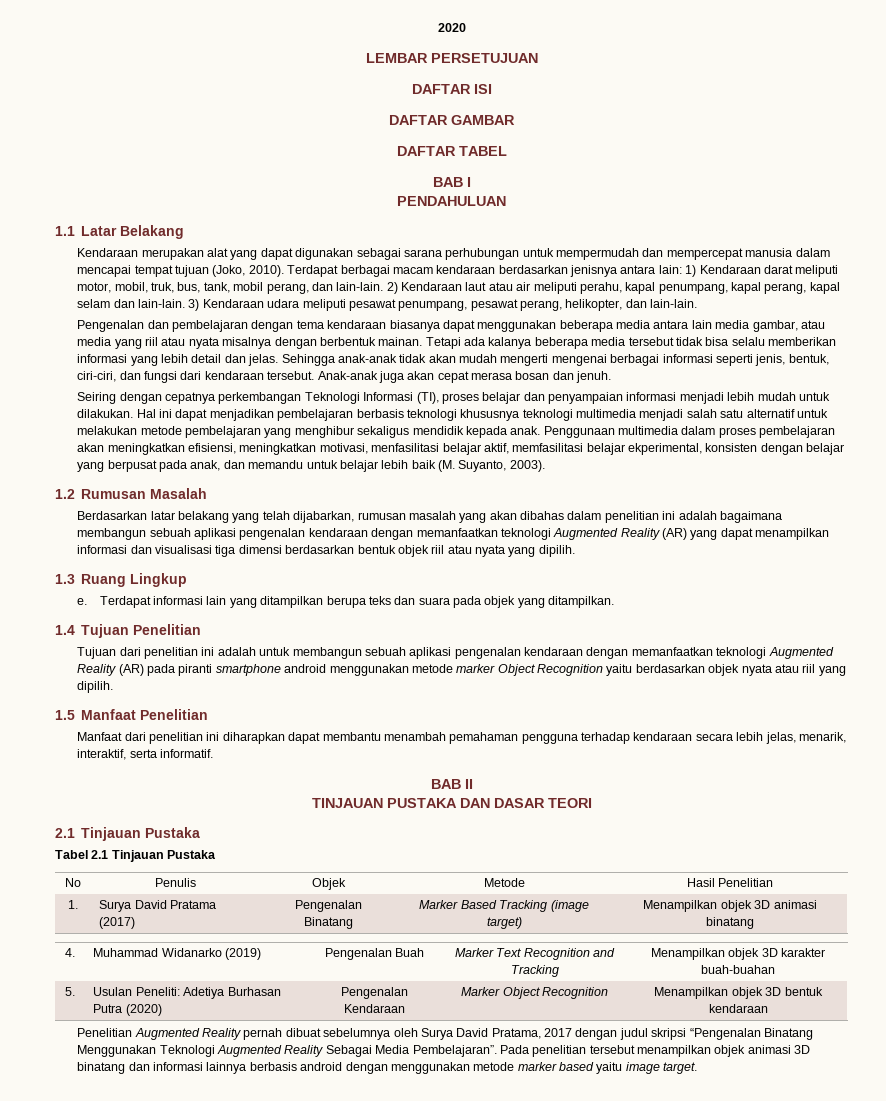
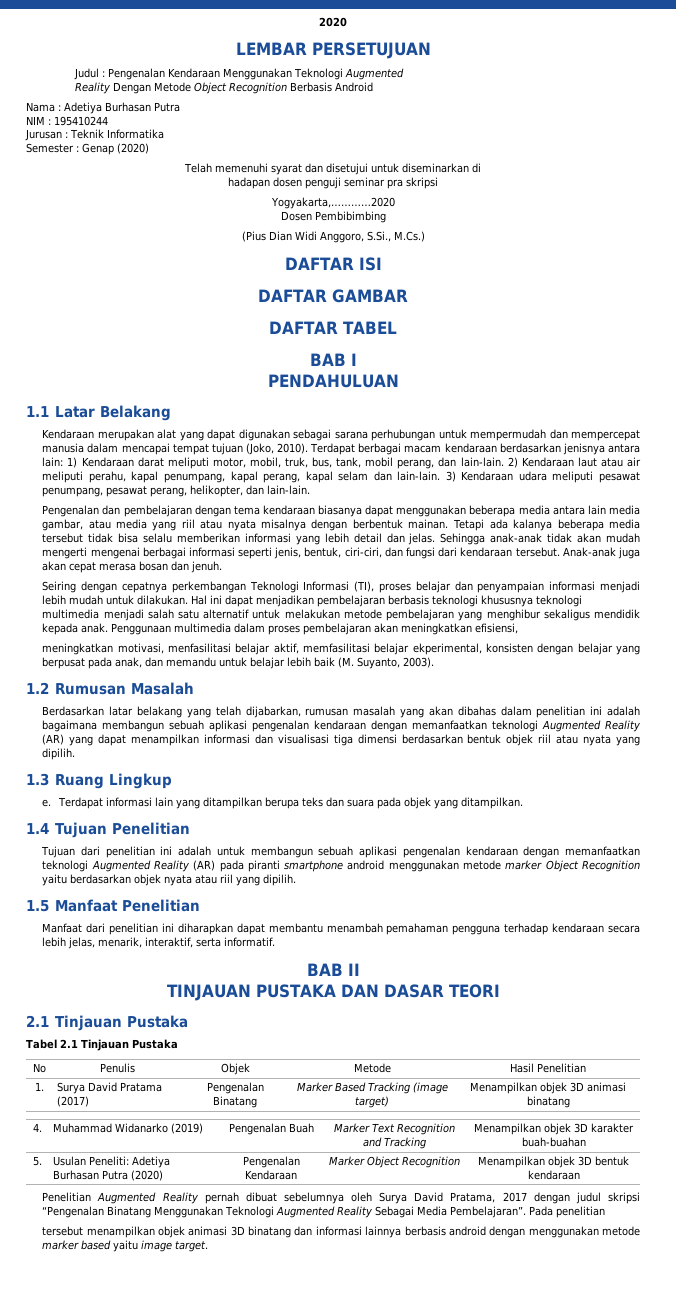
(538, 58) none -> [73,68,404,80] [74,82,373,94] [26,102,180,114] [26,116,108,126] [25,129,164,141] [26,143,149,155] [184,163,481,175] [228,177,438,189] [270,197,395,209] [280,211,386,223] [241,231,425,243] // Judul : Pengenalan Kendaraan Menggunakan Teknologi Augmented // Reality Dengan Metode Object Recognition Berbasis Android // Nama : Adetiya Burhasan Putra // NIM : 195410244 // Jurusan : Teknik Informatika // Semester : Genap (2020) // Telah memenuhi syarat dan disetujui untuk diseminarkan di // hadapan dosen penguji seminar pra skripsi // Yogyakarta,…………2020 // Dosen Pembibimbing // (Pius Dian Widi Anggoro, S.Si., M.Cs.)
(237, 448) none -> (519, 628) //
(587, 1051) none -> (606, 1212) //

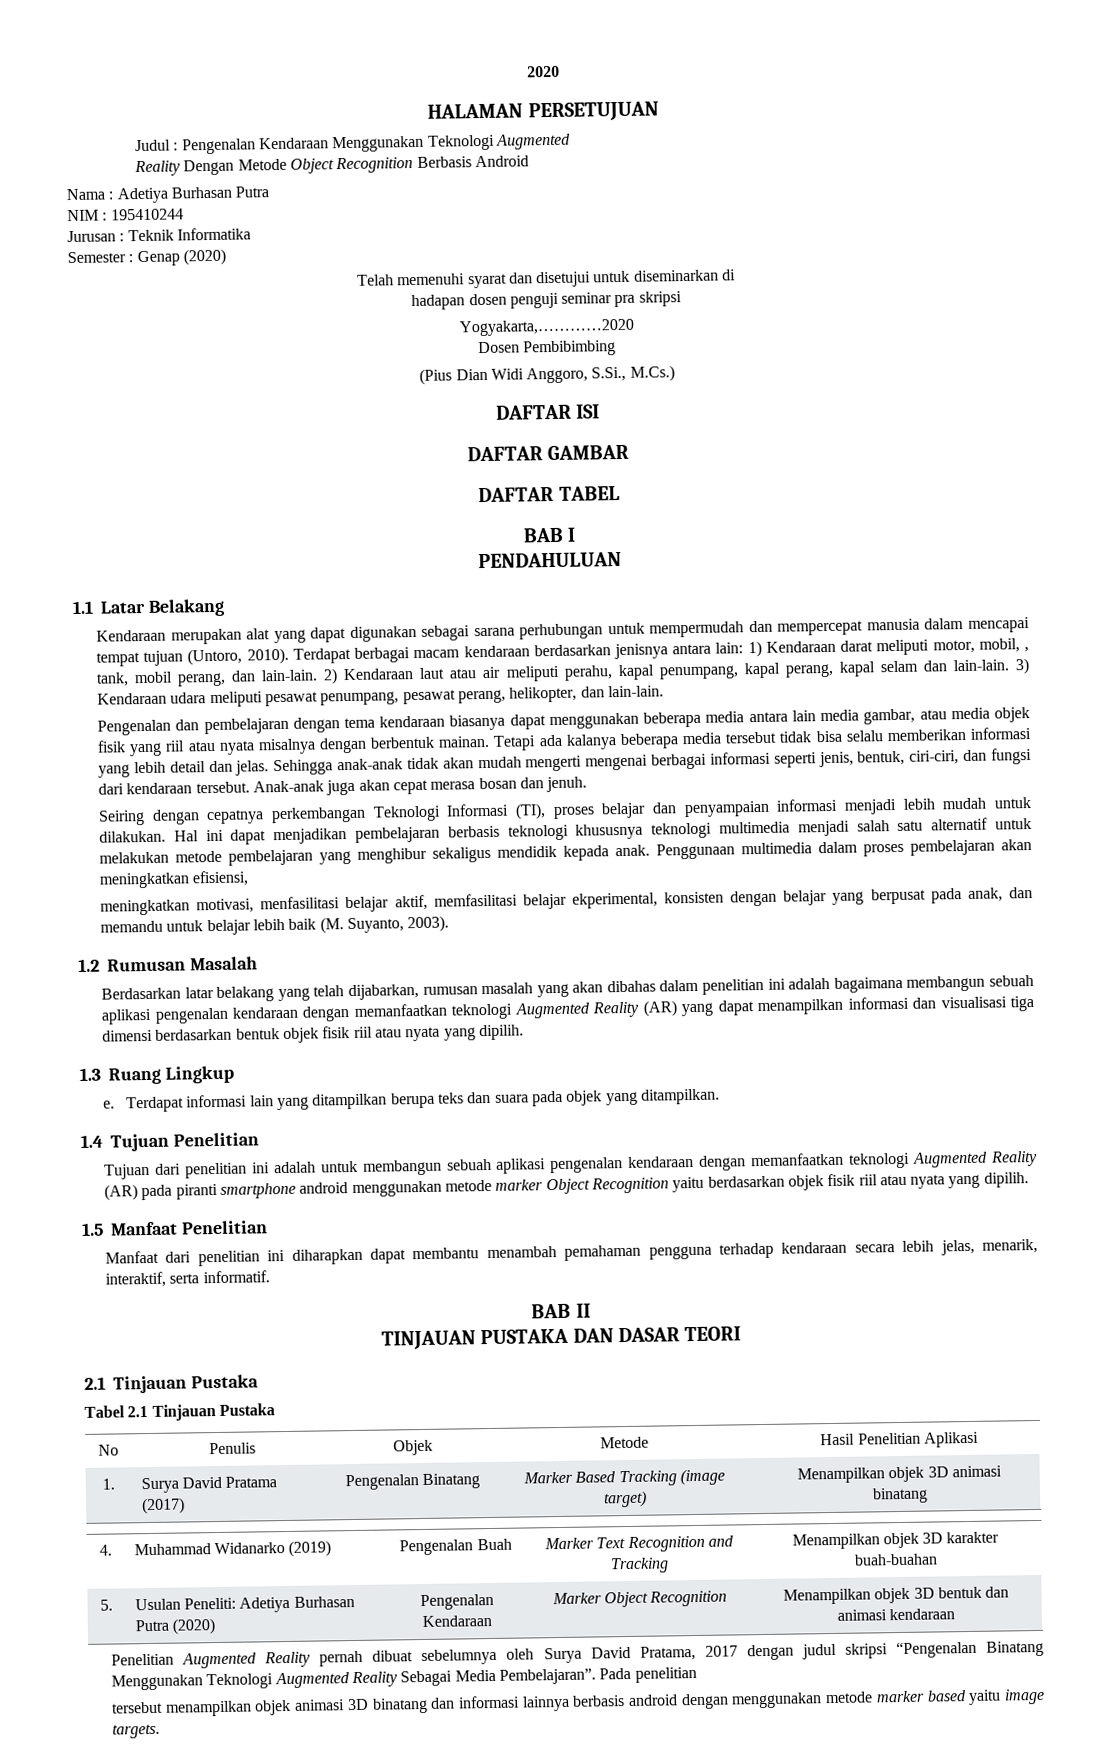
[235,42,307,55] LEMBAR -> [427,103,524,119] HALAMAN
[245,443,274,455] (Joko, -> [187,648,243,666] (Untoro,
[284,457,333,468] truk, bus, -> [1023,647,1029,653] ,
(148, 524) none -> [994,707,1031,723] [97,740,127,753] objek fisik
(534, 740) none -> [322,1026,351,1039] fisik
[164,874,234,886] nyata atau riil -> [827,1173,946,1189] fisik riil atau nyata
(586, 1068) none -> [923,1431,979,1448] Aplikasi
(629, 1161) none -> [985,1586,1010,1598] [836,1609,887,1621] dan animasi
[175,1241,209,1252] target. -> [112,1723,161,1739] targets.

